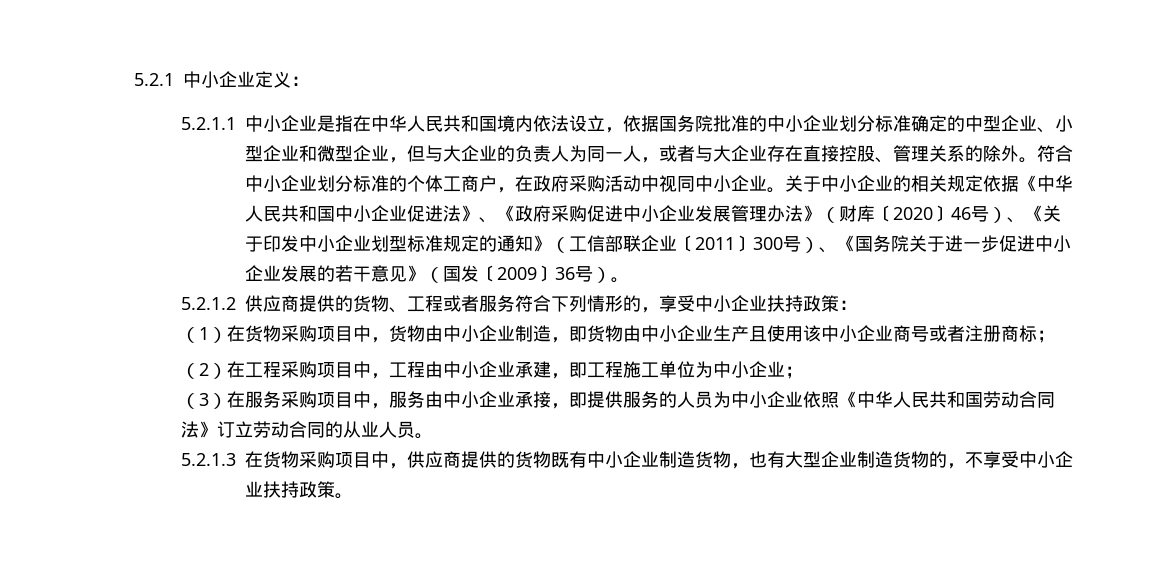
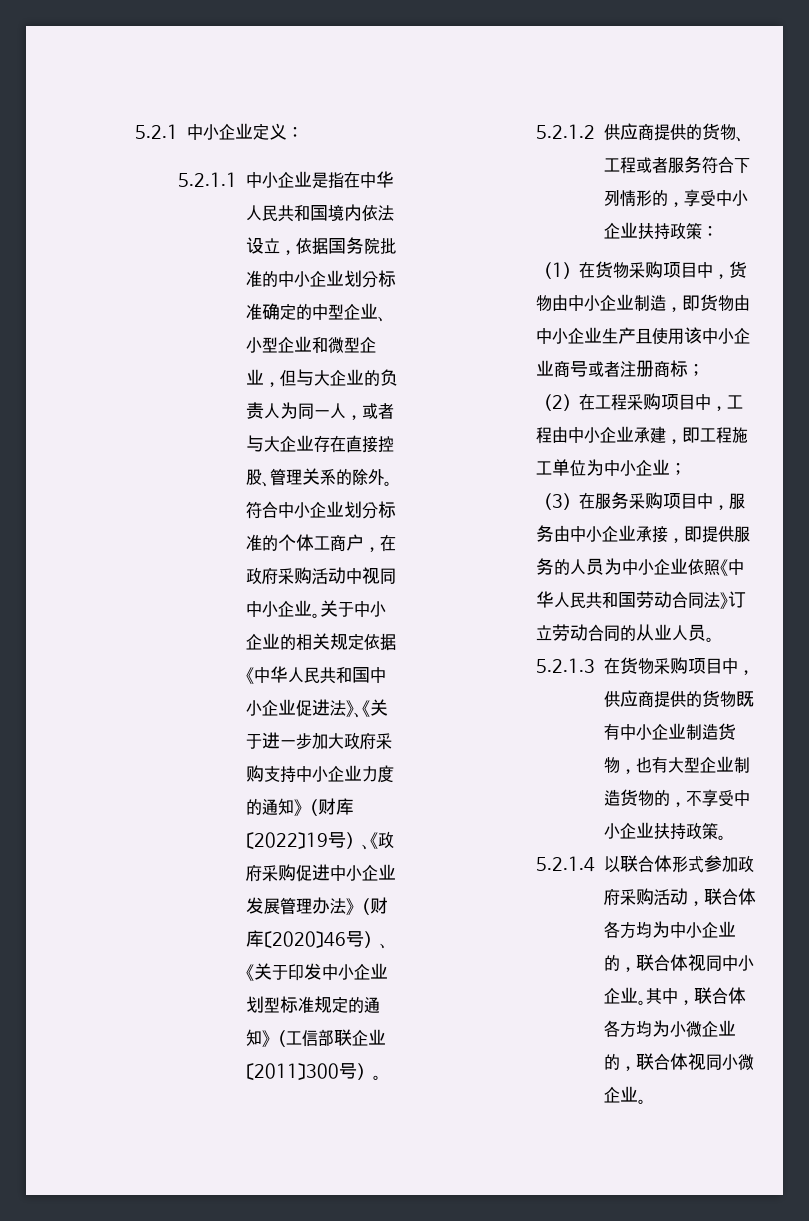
(515, 213) none -> [369,699,388,716] [245,732,392,750] [245,765,394,783] [245,798,354,816] [245,832,378,850] 关于进一步加大政府采购支持中小企业力度的通知》（财库〔2022〕19号）、《
[818,235,1071,253] [244,265,611,283] 、《国务院关于进一步促进中小企业发展的若干意见》（国发〔2009〕36号） -> (373, 1071) none
(353, 496) none -> [535,855,754,873] [603,888,756,906] [603,921,736,939] [603,954,754,972] [603,987,746,1005] [603,1020,736,1038] [603,1053,754,1071] [603,1086,646,1104] // 5.2.1.4以联合体形式参加政府采购活动，联合体各方均为中小企业的，联合体视同中小企业。其中，联合体各方均为小微企业的，联合体视同小微企业。

